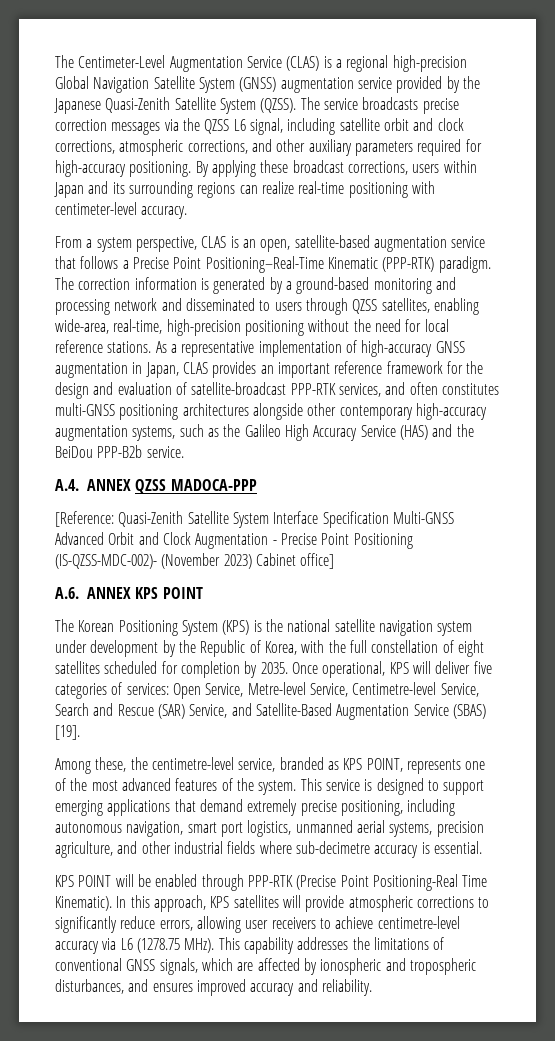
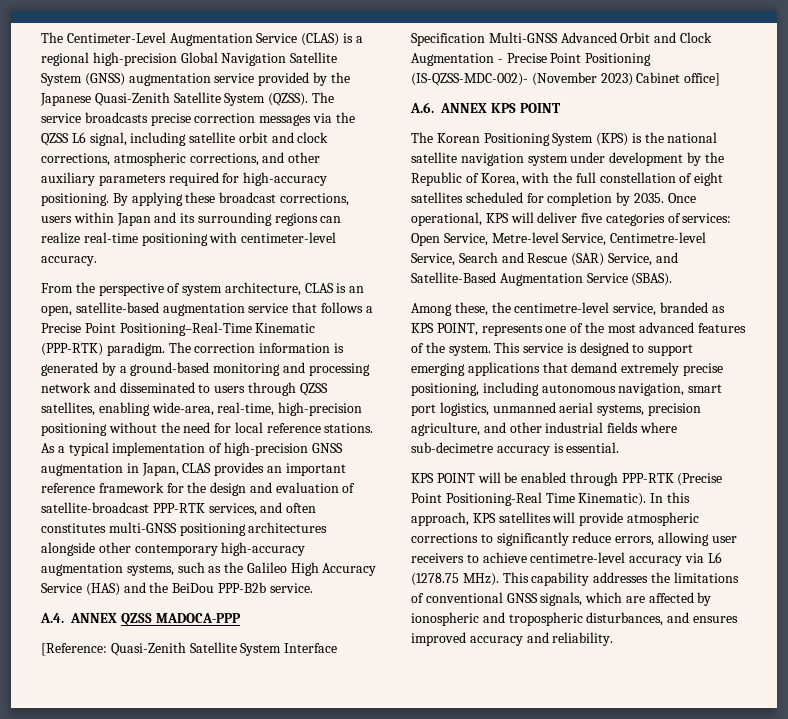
[86,236,197,252] a system perspective, -> [75,282,301,296] the perspective of system architecture,
[181,341,255,357] representative -> [68,442,109,456] typical
[361,340,433,357] high-accuracy -> [223,442,308,456] high-precision
[452,704,486,719] [55,725,80,740] (SBAS) [19]. -> [631,273,673,286] (SBAS).

